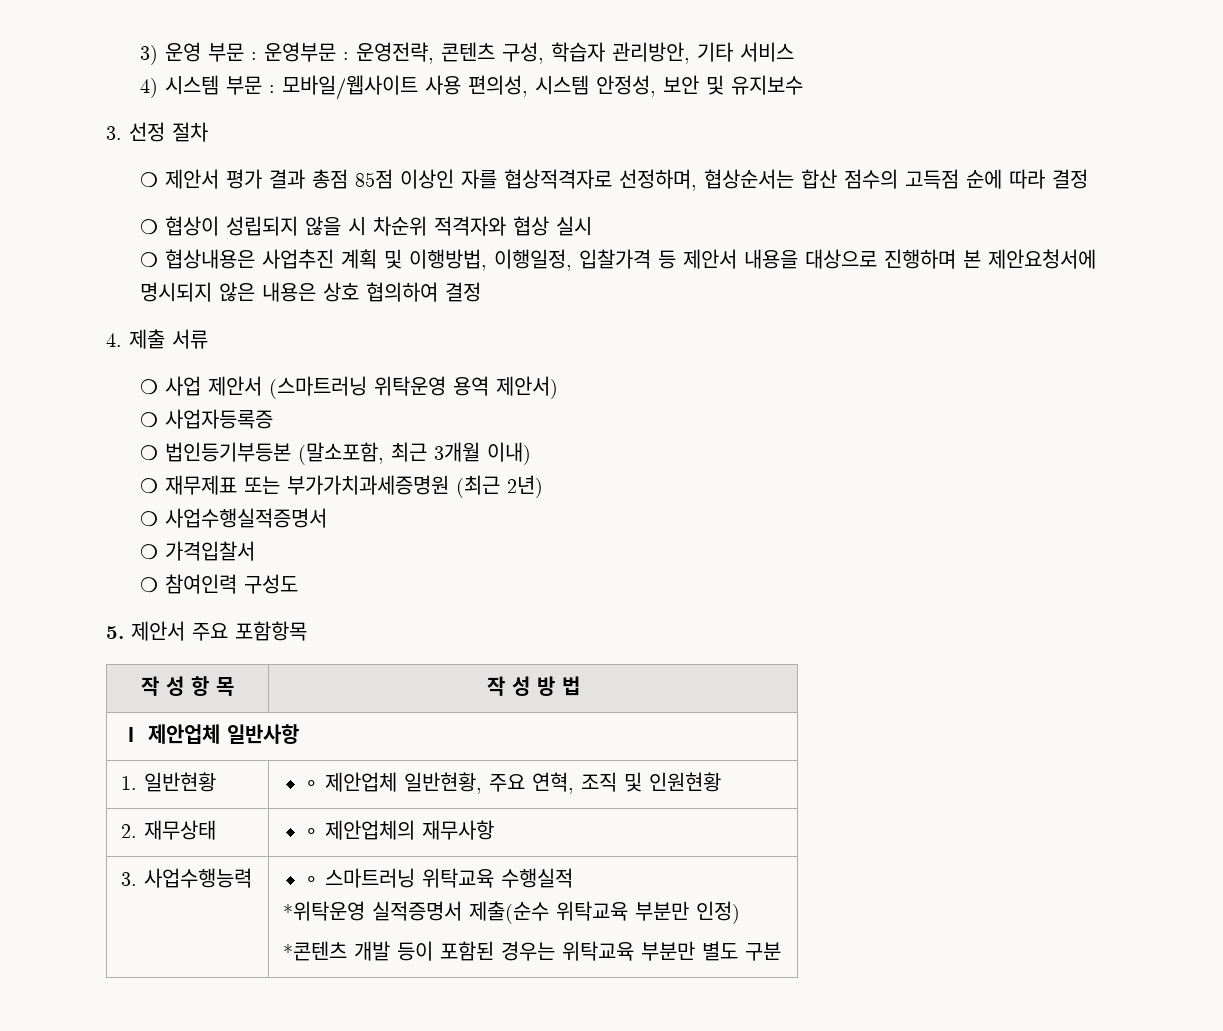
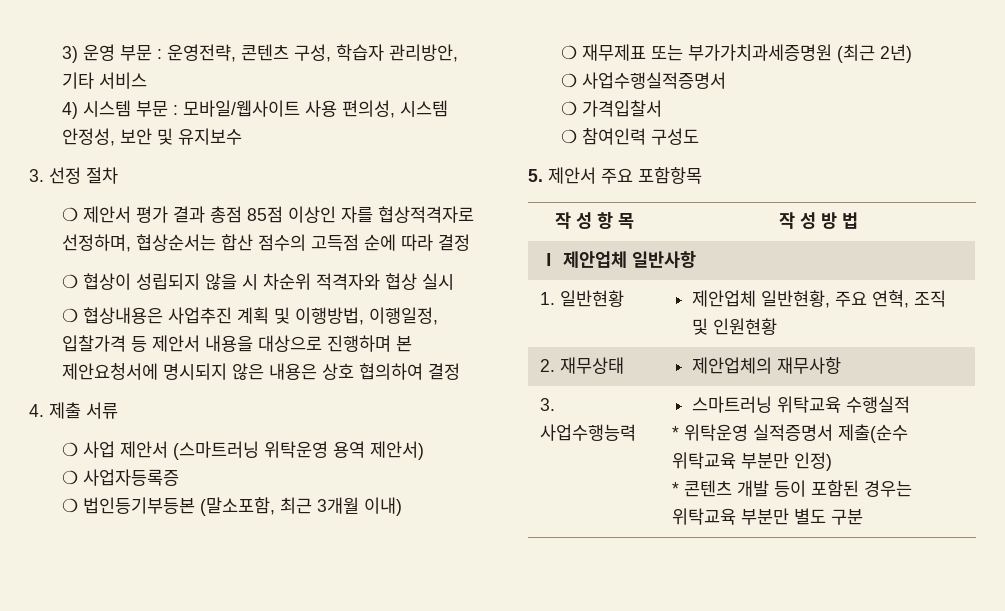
[264,42,350,62] 운영부문 : -> (163, 54) none
[305,780,319,790] ∘ -> (625, 298) none
[305,828,319,838] ∘ -> (625, 365) none
[305,876,319,886] ∘ -> (637, 432) none
[283,901,366,921] *위탁운영 -> [672,424,749,441] * 위탁운영
[283,941,348,961] *콘텐츠 -> [672,480,733,497] * 콘텐츠

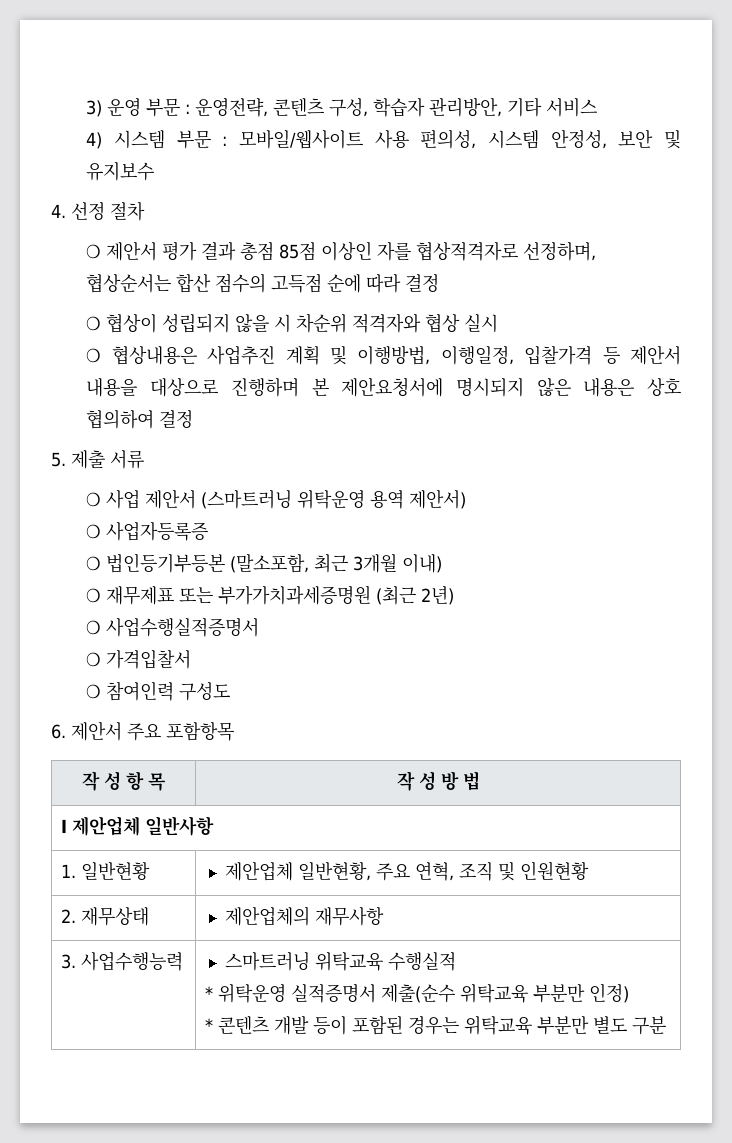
[29,169,44,182] 3. -> [51,204,66,218] 4.
[29,404,44,417] 4. -> [51,452,66,467] 5.
[528,169,543,182] 5. -> [51,724,66,739] 6.

